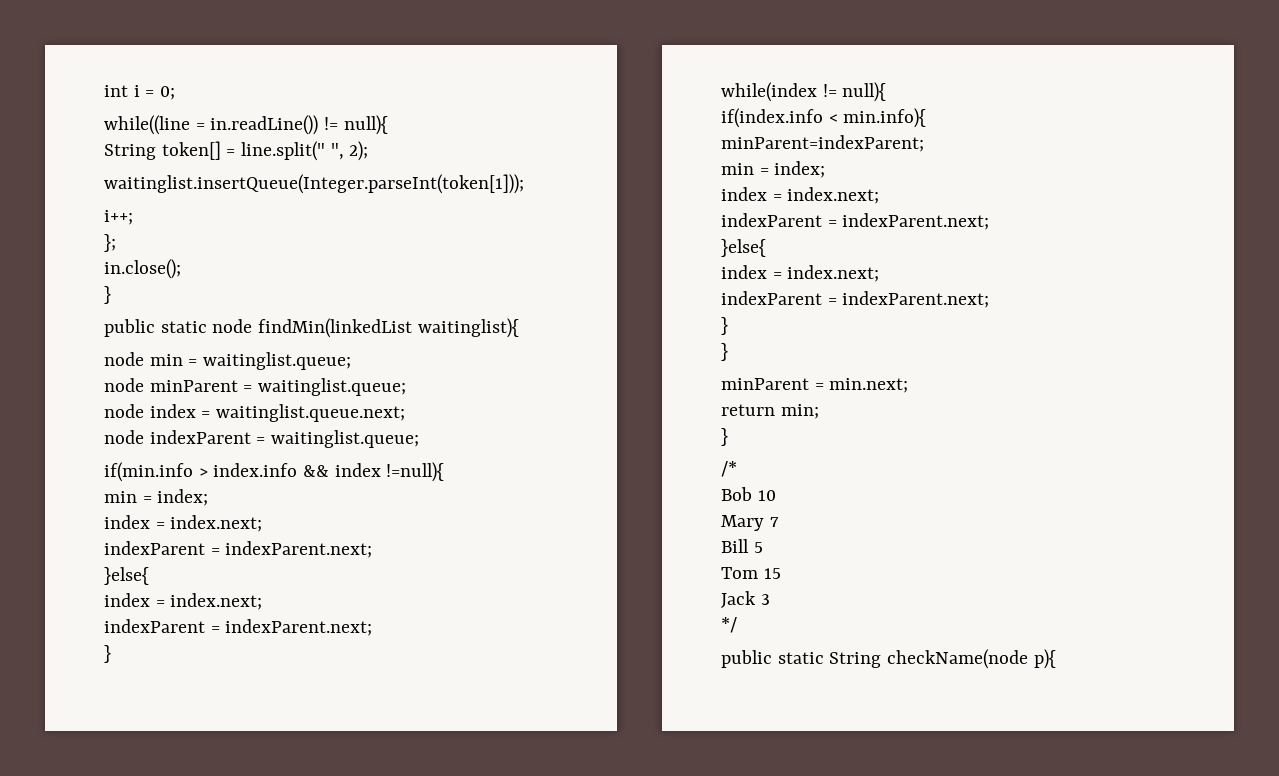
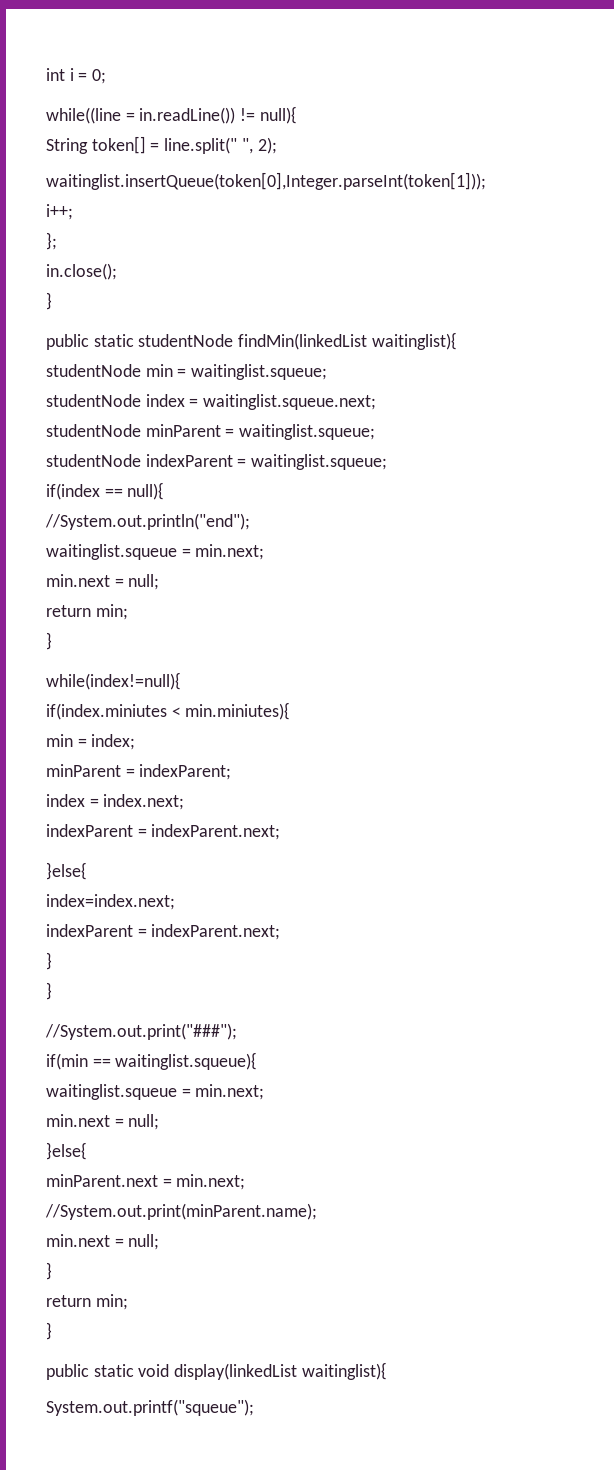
[104,174,524,194] waitinglist.insertQueue(Integer.parseInt(token[1])); -> [46,172,486,190] waitinglist.insertQueue(token[0],Integer.parseInt(token[1]));
[212,319,253,333] node -> [138,334,234,347] studentNode
[104,352,352,370] [104,378,407,396] [104,404,406,422] [104,430,420,448] [104,462,445,482] [104,489,209,506] [104,515,263,532] [104,541,373,558] [104,567,149,585] [104,593,263,610] [104,619,373,636] [104,645,111,663] [721,82,887,102] [721,108,927,128] [721,135,924,152] [721,161,826,178] [721,187,880,204] [721,213,990,230] [721,239,766,257] [721,265,880,282] node min = waitinglist.queue; // node minParent = waitinglist.queue; // node index = waitinglist.queue.next; // node indexParent = waitinglist.queue; // if(min.info > index.info && index !=null){ // min = index; // index = index.next; // indexParent = indexParent.next; // }else{ // index = index.next; // indexParent = indexParent.next; // } // while(index != null){ // if(index.info < min.info){ // minParent=indexParent; // min = index; // index = index.next; // indexParent = indexParent.next; // }else{ // index = index.next; -> [46,364,328,380] [46,394,377,410] [46,424,376,440] [46,454,388,470] [46,482,165,500] [45,513,250,530] [46,544,265,560] [46,574,160,590] [46,604,128,620] [46,632,52,650] [46,672,181,690] [46,702,291,720] [46,734,136,750] [46,764,232,780] [46,794,185,810] [46,824,281,840] [46,862,87,880] [46,894,175,910] studentNode min = waitinglist.squeue; // studentNode index = waitinglist.squeue.next; // studentNode minParent = waitinglist.squeue; // studentNode indexParent = waitinglist.squeue; // if(index == null){ // //System.out.println("end"); // waitinglist.squeue = min.next; // min.next = null; // return min; // } // while(index!=null){ // if(index.miniutes < min.miniutes){ // min = index; // minParent = indexParent; // index = index.next; // indexParent = indexParent.next; // }else{ // index=index.next;
[721,378,909,393] [721,404,819,419] [721,428,728,446] [721,461,737,477] [721,487,776,501] [721,515,779,531] [721,539,763,553] [721,567,781,579] [721,591,770,608] [721,617,737,633] [721,649,1056,669] minParent = min.next; // return min; // } // /* // Bob 10 // Mary 7 // Bill 5 // Tom 15 // Jack 3 // */ // public static String checkName(node p){ -> [45,1023,237,1040] [46,1052,258,1070] [46,1084,265,1100] [46,1114,160,1130] [46,1142,87,1160] [46,1174,246,1190] [45,1203,317,1220] [46,1234,160,1250] [46,1262,52,1280] [46,1294,128,1310] [46,1322,52,1340] [46,1362,387,1380] [46,1399,254,1416] //System.out.print("###"); // if(min == waitinglist.squeue){ // waitinglist.squeue = min.next; // min.next = null; // }else{ // minParent.next = min.next; // //System.out.print(minParent.name); // min.next = null; // } // return min; // } // public static void display(linkedList waitinglist){ // System.out.printf("squeue");

